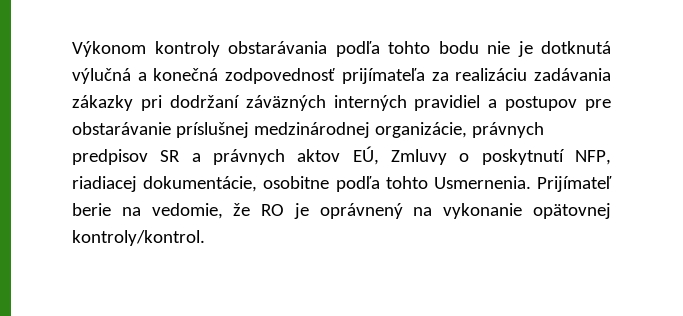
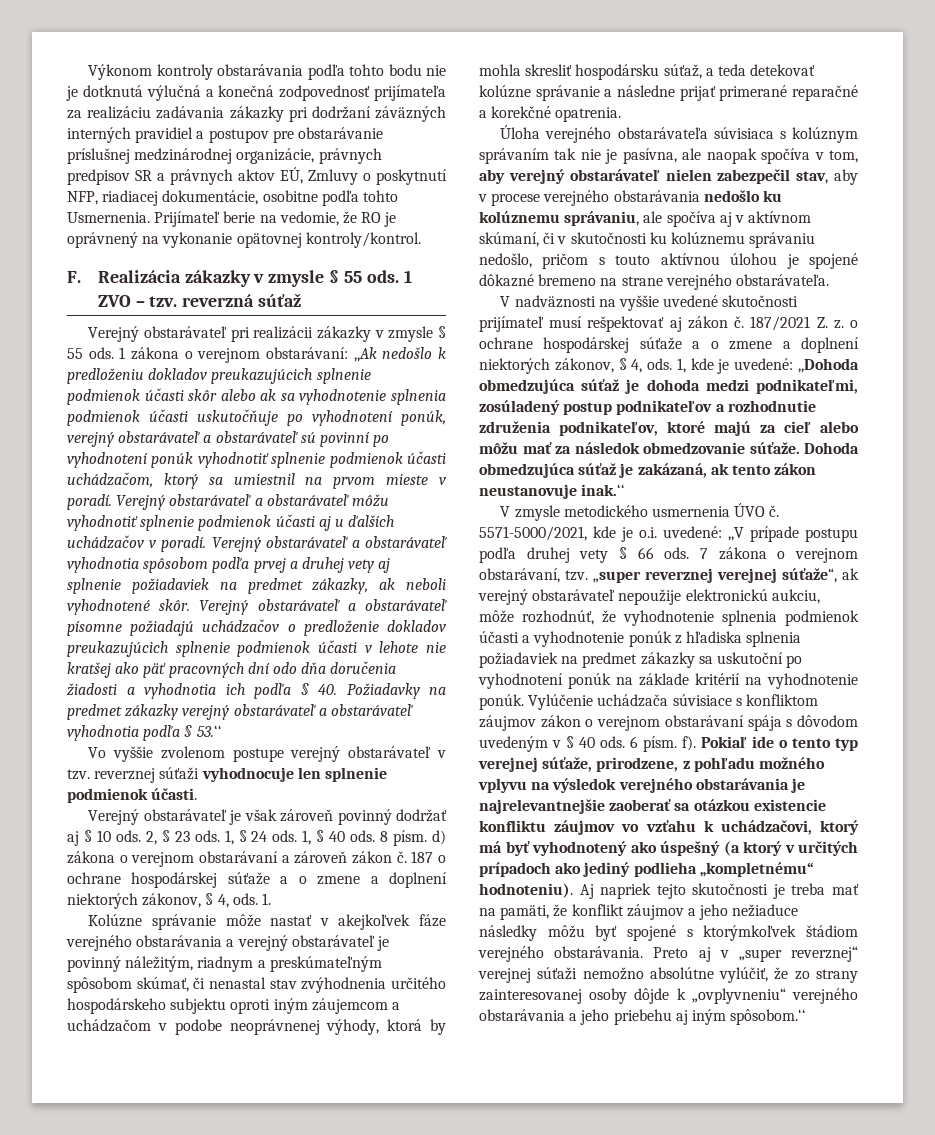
(205, 238) none -> [67,270,412,287] [97,293,302,307] [88,326,446,342] [67,347,447,363] [67,368,371,384] [67,388,446,405] [67,409,446,426] [67,431,390,447] [67,451,446,468] [67,472,446,489] [67,494,389,510] [67,514,395,531] [67,535,447,552] [67,557,391,573] [67,578,446,594] [67,599,447,615] [67,619,446,636] [67,640,447,657] [67,661,397,678] [67,683,446,699] [67,704,413,720] [67,725,222,741] [88,746,446,762] [67,767,387,783] [67,788,198,803] [88,809,447,825] [67,830,447,846] [67,851,447,867] [67,872,447,888] [67,893,271,909] [88,914,446,930] [66,935,389,951] [67,956,382,972] [67,977,446,993] [67,998,400,1014] [67,1019,446,1035] [479,64,816,80] [479,85,858,101] [479,106,622,122] [500,125,858,143] [479,148,858,164] [479,169,858,185] [478,190,782,206] [479,211,812,227] [479,232,816,248] [479,253,858,269] [479,274,829,290] [500,295,799,311] [479,316,858,332] [479,337,859,353] [479,358,859,374] [479,379,858,394] [479,400,816,415] [479,421,859,436] [479,442,859,454] [479,463,817,478] [479,484,626,499] [500,503,780,521] [479,526,858,542] [479,547,858,563] [479,568,859,583] [478,589,820,605] [479,610,859,626] [479,631,802,647] [479,652,803,668] [478,673,858,689] [479,694,818,710] [479,715,858,731] [479,736,858,752] [478,757,825,772] [478,778,805,793] [479,799,826,814] [479,820,859,835] [479,841,858,856] [479,862,813,877] [479,883,859,899] [479,904,799,920] [479,925,858,941] [478,946,858,962] [478,967,858,983] [479,988,858,1004] [479,1009,807,1025] // F. Realizácia zákazky v zmysle § 55 ods. 1 ZVO – tzv. reverzná súťaž // Verejný obstarávateľ pri realizácii zákazky v zmysle § 55 ods. 1 zákona o verejnom obstarávaní: ,,Ak nedošlo k predloženiu dokladov preukazujúcich splnenie podmienok účasti skôr alebo ak sa vyhodnotenie splnenia podmienok účasti uskutočňuje po vyhodnotení ponúk, verejný obstarávateľ a obstarávateľ sú povinní po vyhodnotení ponúk vyhodnotiť splnenie podmienok účasti uchádzačom, ktorý sa umiestnil na prvom mieste v poradí. Verejný obstarávateľ a obstarávateľ môžu vyhodnotiť splnenie podmienok účasti aj u ďalších uchádzačov v poradí. Verejný obstarávateľ a obstarávateľ vyhodnotia spôsobom podľa prvej a druhej vety aj splnenie požiadaviek na predmet zákazky, ak neboli vyhodnotené skôr. Verejný obstarávateľ a obstarávateľ písomne požiadajú uchádzačov o predloženie dokladov preukazujúcich splnenie podmienok účasti v lehote nie kratšej ako päť pracovných dní odo dňa doručenia žiadosti a vyhodnotia ich podľa § 40. Požiadavky na predmet zákazky verejný obstarávateľ a obstarávateľ vyhodnotia podľa § 53.‘‘ // Vo vyššie zvolenom postupe verejný obstarávateľ v tzv. reverznej súťaži vyhodnocuje len splnenie podmienok účasti. // Verejný obstarávateľ je však zároveň povinný dodržať aj § 10 ods. 2, § 23 ods. 1, § 24 ods. 1, § 40 ods. 8 písm. d) zákona o verejnom obstarávaní a zároveň zákon č. 187 o ochrane hospodárskej súťaže a o zmene a doplnení niektorých zákonov, § 4, ods. 1. // Kolúzne správanie môže nastať v akejkoľvek fáze verejného obstarávania a verejný obstarávateľ je povinný náležitým, riadnym a preskúmateľným spôsobom skúmať, či nenastal stav zvýhodnenia určitého hospodárskeho subjektu oproti iným záujemcom a uchádzačom v podobe neoprávnenej výhody, ktorá by mohla skresliť hospodársku súťaž, a teda detekovať kolúzne správanie a následne prijať primerané reparačné a korekčné opatrenia. // Úloha verejného obstarávateľa súvisiaca s kolúznym správaním tak nie je pasívna, ale naopak spočíva v tom, aby verejný obstarávateľ nielen zabezpečil stav, aby v procese verejného obstarávania nedošlo ku kolúznemu správaniu, ale spočíva aj v aktívnom skúmaní, či v skutočnosti ku kolúznemu správaniu nedošlo, pričom s touto aktívnou úlohou je spojené dôkazné bremeno na strane verejného obstarávateľa. // V nadväznosti na vyššie uvedené skutočnosti prijímateľ musí rešpektovať aj zákon č. 187/2021 Z. z. o ochrane hospodárskej súťaže a o zmene a doplnení niektorých zákonov, § 4, ods. 1, kde je uvedené: ,,Dohoda obmedzujúca súťaž je dohoda medzi podnikateľmi, zosúladený postup podnikateľov a rozhodnutie združenia podnikateľov, ktoré majú za cieľ alebo môžu mať za následok obmedzovanie súťaže. Dohoda obmedzujúca súťaž je zakázaná, ak tento zákon neustanovuje inak.‘‘ // V zmysle metodického usmernenia ÚVO č. 5571-5000/2021, kde je o.i. uvedené: ,,V prípade postupu podľa druhej vety § 66 ods. 7 zákona o verejnom obstarávaní, tzv. „super reverznej verejnej súťaže“, ak verejný obstarávateľ nepoužije elektronickú aukciu, môže rozhodnúť, že vyhodnotenie splnenia podmienok účasti a vyhodnotenie ponúk z hľadiska splnenia požiadaviek na predmet zákazky sa uskutoční po vyhodnotení ponúk na základe kritérií na vyhodnotenie ponúk. Vylúčenie uchádzača súvisiace s konfliktom záujmov zákon o verejnom obstarávaní spája s dôvodom uvedeným v § 40 ods. 6 písm. f). Pokiaľ ide o tento typ verejnej súťaže, prirodzene, z pohľadu možného vplyvu na výsledok verejného obstarávania je najrelevantnejšie zaoberať sa otázkou existencie konfliktu záujmov vo vzťahu k uchádzačovi, ktorý má byť vyhodnotený ako úspešný (a ktorý v určitých prípadoch ako jediný podlieha „kompletnému“ hodnoteniu). Aj napriek tejto skutočnosti je treba mať na pamäti, že konflikt záujmov a jeho nežiaduce následky môžu byť spojené s ktorýmkoľvek štádiom verejného obstarávania. Preto aj v „super reverznej“ verejnej súťaži nemožno absolútne vylúčiť, že zo strany zainteresovanej osoby dôjde k „ovplyvneniu“ verejného obstarávania a jeho priebehu aj iným spôsobom.‘‘

